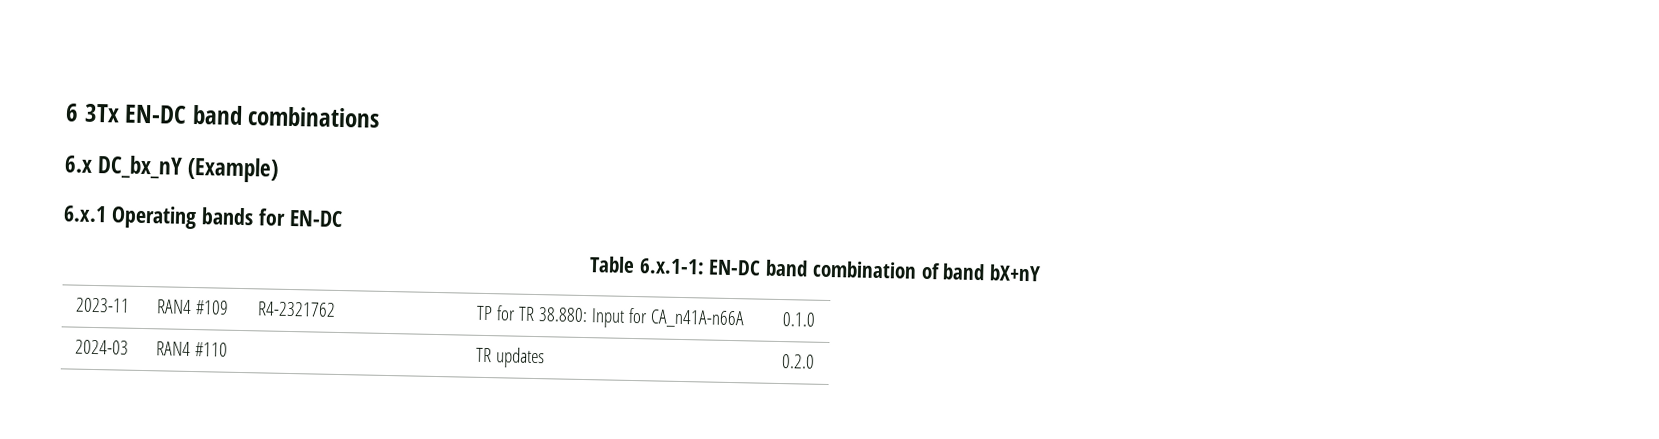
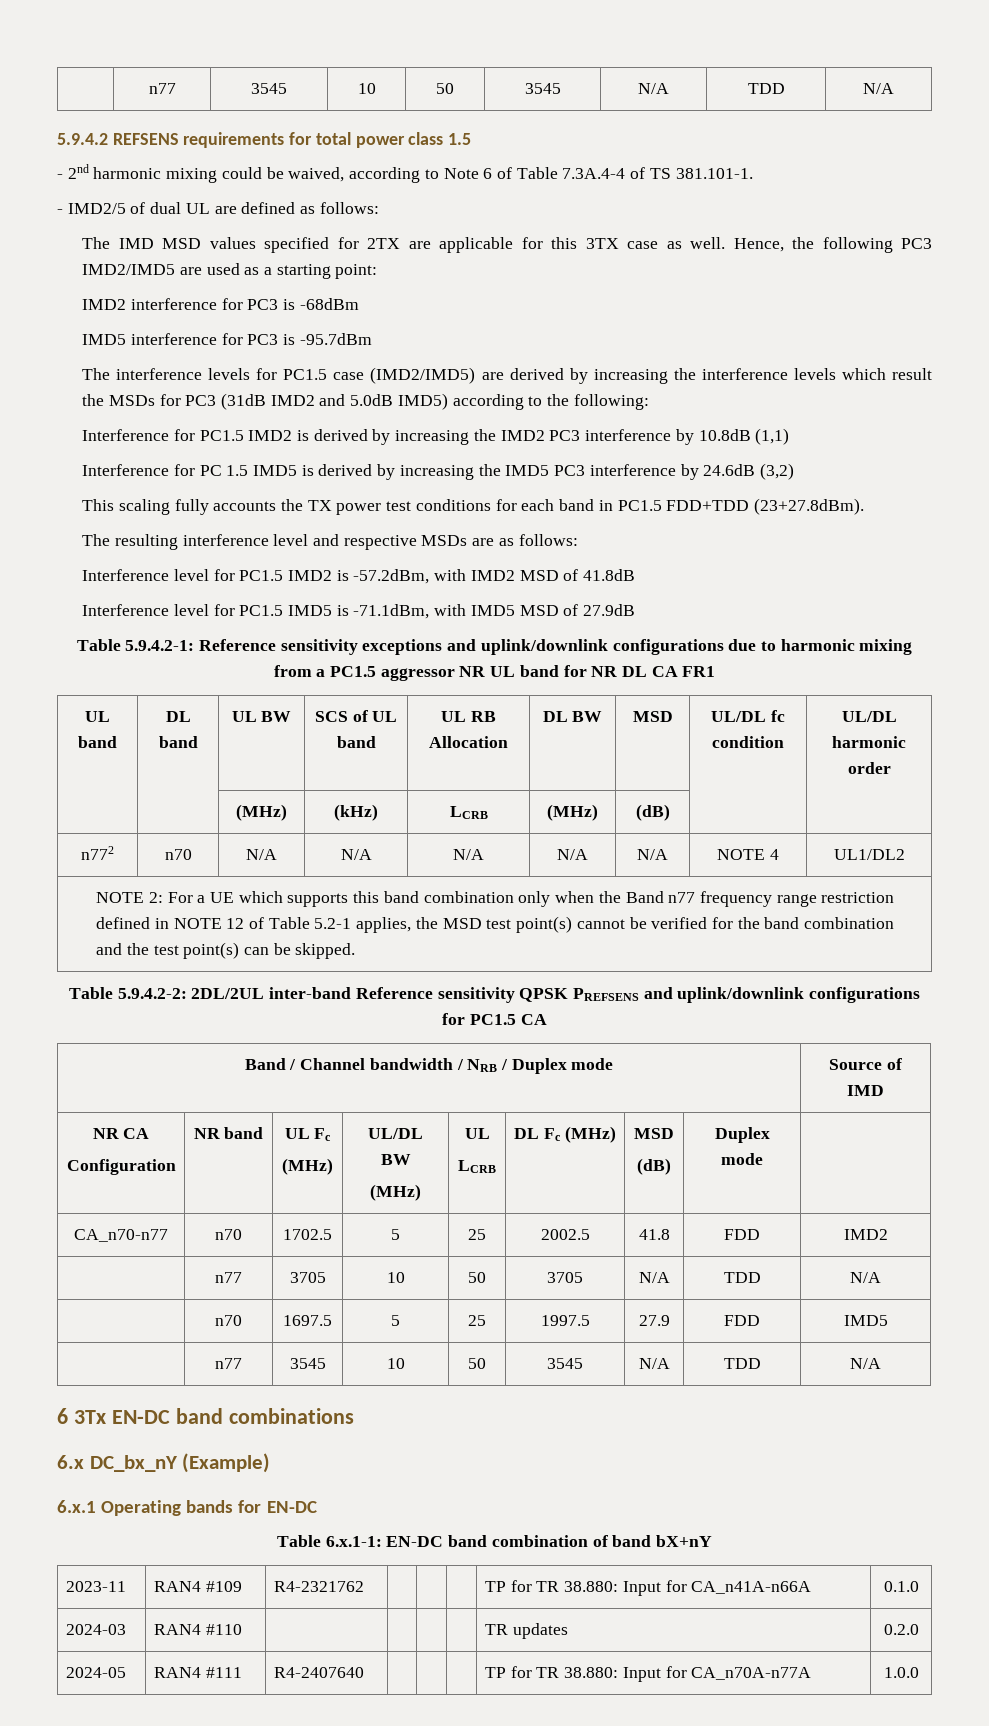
(65, 112) none -> [148,83,176,94] [251,83,287,94] [357,83,376,94] [436,83,454,94] [524,83,561,94] [638,83,669,94] [747,83,785,94] [863,83,894,94] [57,132,472,148] [57,164,753,183] [57,202,379,214] [82,237,933,253] [82,263,378,279] [82,298,359,310] [82,333,372,345] [82,367,932,384] [82,393,649,410] [82,428,790,445] [82,463,794,480] [82,498,864,515] [82,534,578,550] [82,569,636,584] [82,604,636,619] [76,639,913,655] [273,665,716,681] [85,711,110,722] [78,736,117,748] [165,711,191,722] [158,736,198,748] [231,711,292,722] [314,710,398,722] [336,736,376,748] [441,711,496,722] [429,736,508,748] [542,711,603,722] [632,711,673,722] [711,710,785,722] [712,736,784,748] [841,711,897,722] [832,736,906,748] [847,762,891,774] [236,804,287,821] [334,804,378,821] [449,806,488,819] [547,804,598,821] [635,804,670,821] [81,846,114,860] [164,849,192,860] [246,849,277,860] [340,849,372,860] [453,849,484,860] [557,849,588,860] [637,849,668,860] [717,849,779,860] [833,849,905,860] [96,891,895,907] [96,916,895,933] [96,942,356,959] [68,987,921,1003] [442,1013,547,1025] [244,1058,614,1074] [829,1058,902,1070] [847,1085,884,1096] [92,1128,150,1139] [66,1159,176,1175] [193,1127,264,1139] [284,1128,332,1141] [282,1158,333,1175] [368,1128,423,1139] [380,1154,411,1165] [370,1184,421,1201] [464,1128,490,1139] [458,1160,496,1173] [514,1126,616,1143] [634,1128,674,1139] [637,1158,671,1175] [714,1127,770,1143] [721,1153,763,1165] [74,1229,168,1242] [215,1229,243,1240] [283,1229,332,1240] [391,1229,400,1240] [468,1229,486,1240] [540,1229,590,1240] [638,1229,670,1240] [724,1229,760,1240] [843,1229,888,1240] [215,1272,243,1283] [289,1272,326,1283] [386,1272,405,1283] [468,1272,486,1283] [547,1272,583,1283] [638,1272,670,1283] [723,1272,761,1283] [850,1272,881,1283] [215,1315,243,1326] [283,1315,332,1326] [391,1315,400,1326] [468,1315,486,1326] [540,1315,590,1326] [638,1315,670,1326] [724,1315,760,1326] [843,1315,888,1326] [215,1358,243,1369] [289,1358,326,1369] [386,1358,405,1369] [468,1358,486,1369] [547,1358,583,1369] [638,1358,670,1369] [723,1358,761,1369] [850,1358,881,1369] | n77 | 3545 | 10 | 50 | 3545 | N/A | TDD | N/A // 5.9.4.2 REFSENS requirements for total power class 1.5 // - 2nd harmonic mixing could be waived, according to Note 6 of Table 7.3A.4-4 of TS 381.101-1. // - IMD2/5 of dual UL are defined as follows: // The IMD MSD values specified for 2TX are applicable for this 3TX case as well. Hence, the following PC3 IMD2/IMD5 are used as a starting point: // IMD2 interference for PC3 is -68dBm // IMD5 interference for PC3 is -95.7dBm // The interference levels for PC1.5 case (IMD2/IMD5) are derived by increasing the interference levels which result the MSDs for PC3 (31dB IMD2 and 5.0dB IMD5) according to the following: // Interference for PC1.5 IMD2 is derived by increasing the IMD2 PC3 interference by 10.8dB (1,1) // Interference for PC 1.5 IMD5 is derived by increasing the IMD5 PC3 interference by 24.6dB (3,2) // This scaling fully accounts the TX power test conditions for each band in PC1.5 FDD+TDD (23+27.8dBm). // The resulting interference level and respective MSDs are as follows: // Interference level for PC1.5 IMD2 is -57.2dBm, with IMD2 MSD of 41.8dB // Interference level for PC1.5 IMD5 is -71.1dBm, with IMD5 MSD of 27.9dB // Table 5.9.4.2-1: Reference sensitivity exceptions and uplink/downlink configurations due to harmonic mixing from a PC1.5 aggressor NR UL band for NR DL CA FR1 // UL band | DL band | UL BW | SCS of UL band | UL RB Allocation | DL BW | MSD | UL/DL fc condition | UL/DL harmonic order // | | (MHz) | (kHz) | LCRB | (MHz) | (dB) | | // n772 | n70 | N/A | N/A | N/A | N/A | N/A | NOTE 4 | UL1/DL2 // NOTE 2: For a UE which supports this band combination only when the Band n77 frequency range restriction defined in NOTE 12 of Table 5.2-1 applies, the MSD test point(s) cannot be verified for the band combination and the test point(s) can be skipped. // Table 5.9.4.2-2: 2DL/2UL inter-band Reference sensitivity QPSK PREFSENS and uplink/downlink configurations for PC1.5 CA // Band / Channel bandwidth / NRB / Duplex mode | Source of IMD // NR CA // Configuration | NR band | UL Fc // (MHz) | UL/DL BW // (MHz) | UL // LCRB | DL Fc (MHz) | MSD // (dB) | Duplex mode | // CA_n70-n77 | n70 | 1702.5 | 5 | 25 | 2002.5 | 41.8 | FDD | IMD2 // | n77 | 3705 | 10 | 50 | 3705 | N/A | TDD | N/A // | n70 | 1697.5 | 5 | 25 | 1997.5 | 27.9 | FDD | IMD5 // | n77 | 3545 | 10 | 50 | 3545 | N/A | TDD | N/A //
(815, 361) none -> [65,1667,126,1678] [153,1667,242,1678] [273,1667,364,1678] [484,1666,812,1682] [883,1667,919,1678] // 2024-05 | RAN4 #111 | R4-2407640 | | | | TP for TR 38.880: Input for CA_n70A-n77A | 1.0.0

